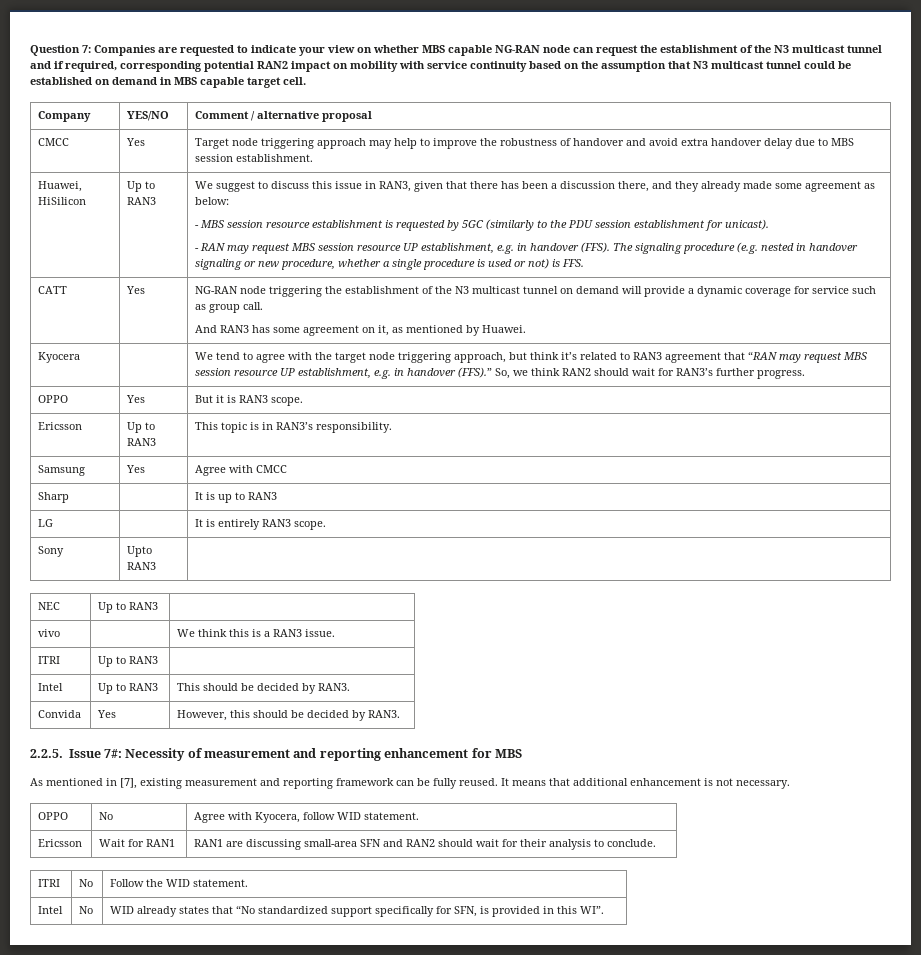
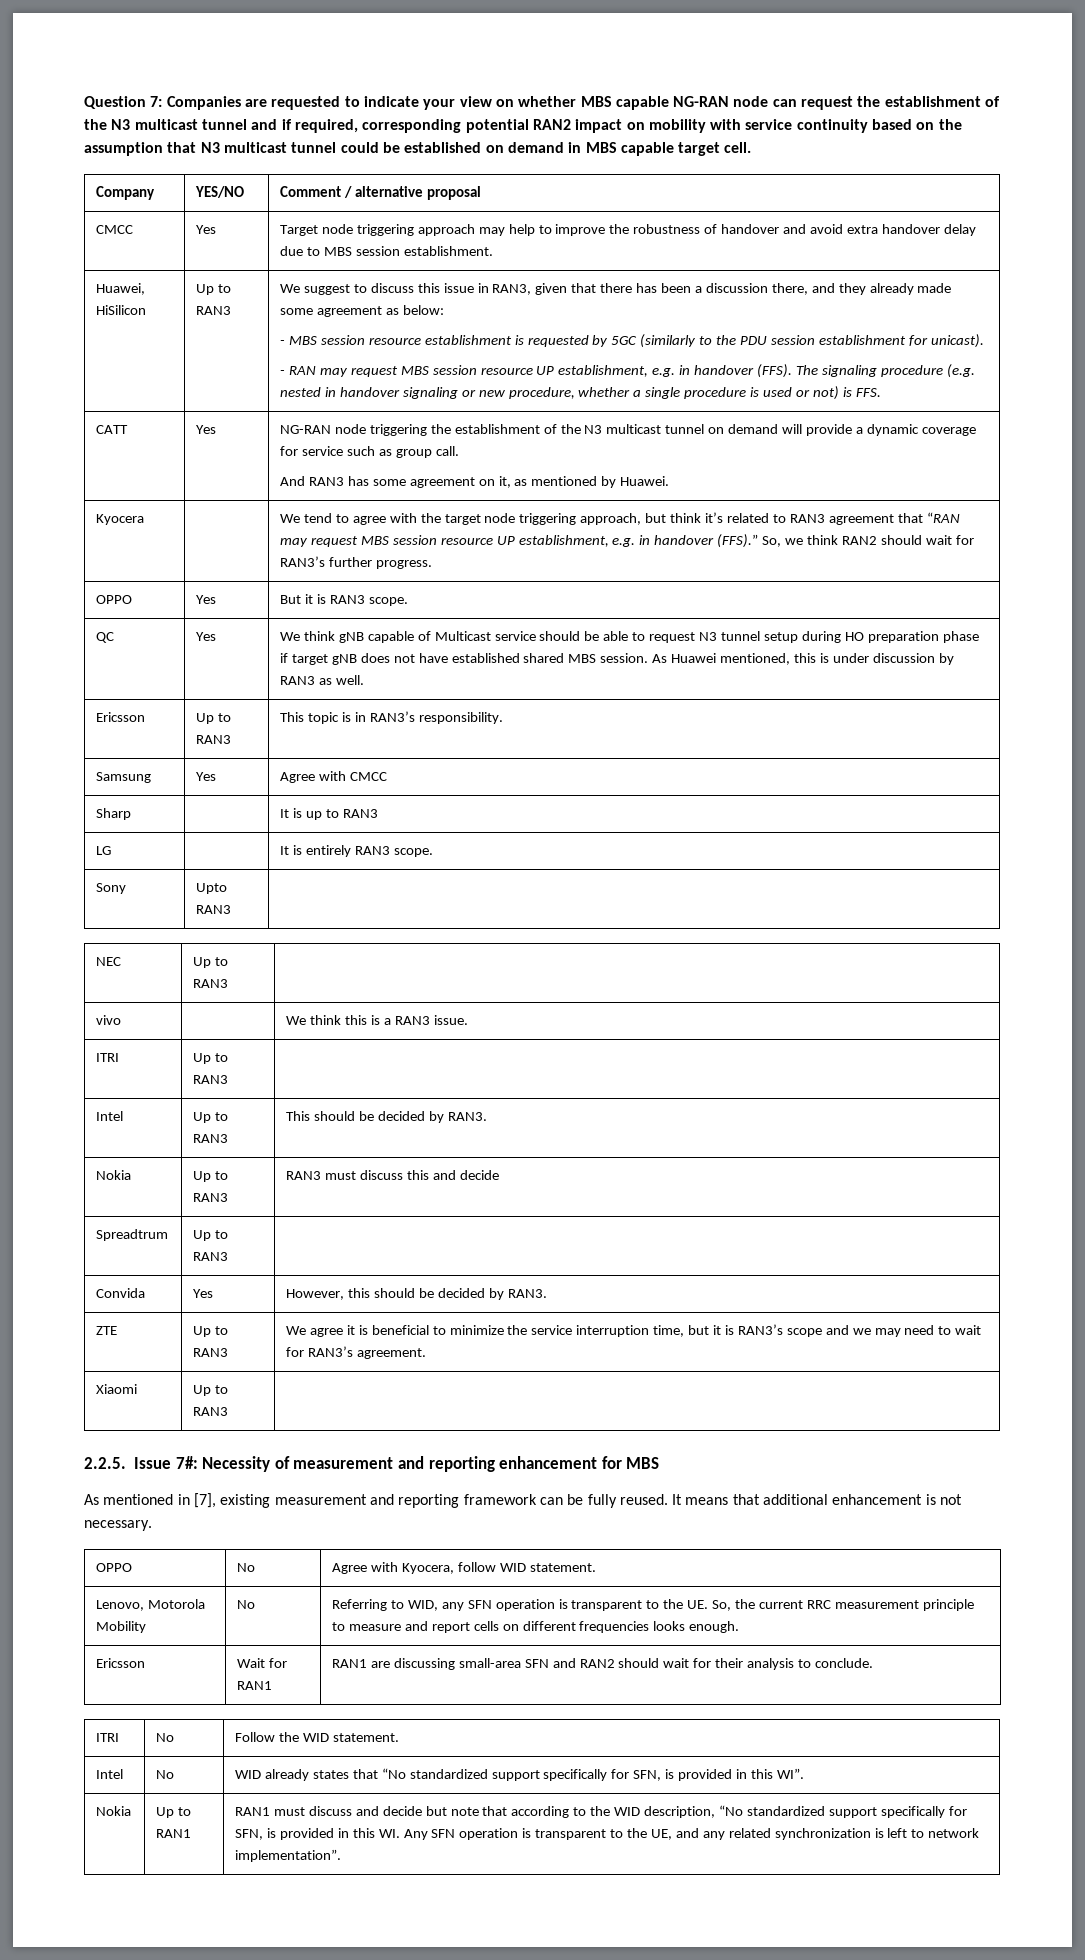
(304, 401) none -> [96,632,115,643] [196,632,217,641] [280,631,979,643] [280,653,954,665] [280,675,364,685] // QC | Yes | We think gNB capable of Multicast service should be able to request N3 tunnel setup during HO preparation phase if target gNB does not have established shared MBS session. As Huawei mentioned, this is under discussion by RAN3 as well.
(351, 687) none -> [96,1170,132,1180] [193,1171,229,1182] [193,1193,229,1202] [286,1170,499,1180] [96,1229,169,1241] [193,1230,229,1241] [193,1252,229,1261] // Nokia | Up to RAN3 | RAN3 must discuss this and decide // Spreadtrum | Up to RAN3 |
(401, 714) none -> [96,1326,118,1335] [193,1326,229,1337] [193,1348,229,1357] [286,1324,982,1337] [286,1346,426,1359] [96,1384,138,1394] [193,1385,229,1396] [193,1407,229,1416] // ZTE | Up to RAN3 | We agree it is beneficial to minimize the service interruption time, but it is RAN3’s scope and we may need to wait for RAN3’s agreement. // Xiaomi | Up to RAN3 |
(420, 816) none -> [96,1599,206,1611] [96,1621,147,1633] [237,1600,256,1609] [332,1599,974,1611] [332,1621,740,1633] // Lenovo, Motorola Mobility | No | Referring to WID, any SFN operation is transparent to the UE. So, the current RRC measurement principle to measure and report cells on different frequencies looks enough.
(605, 910) none -> [96,1806,132,1816] [156,1807,192,1818] [156,1829,192,1838] [235,1805,967,1818] [235,1828,980,1840] [235,1849,342,1862] // Nokia | Up to RAN1 | RAN1 must discuss and decide but note that according to the WID description, “No standardized support specifically for SFN, is provided in this WI. Any SFN operation is transparent to the UE, and any related synchronization is left to network implementation”.

